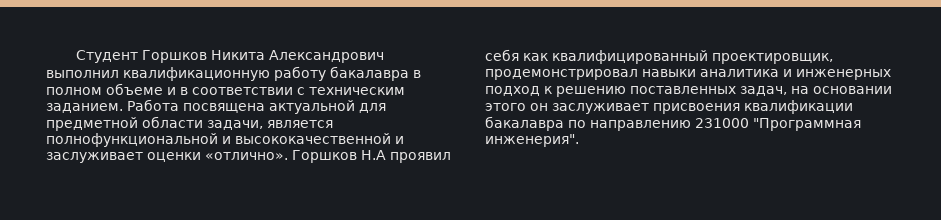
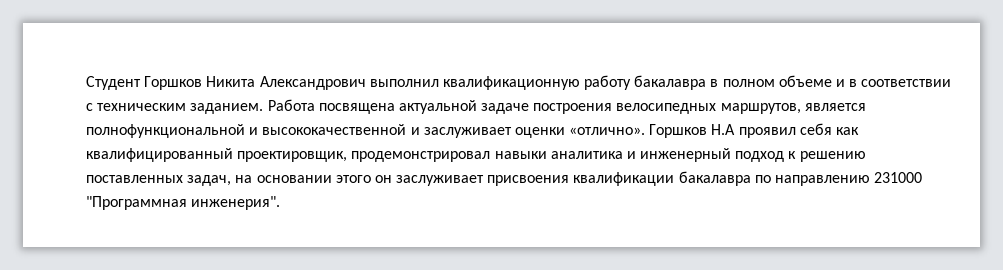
[359,103,386,113] [46,116,263,131] для предметной области задачи, -> [481,103,801,114] задаче построения велосипедных маршрутов,
[796,69,891,80] инженерных -> [640,148,732,162] инженерный

